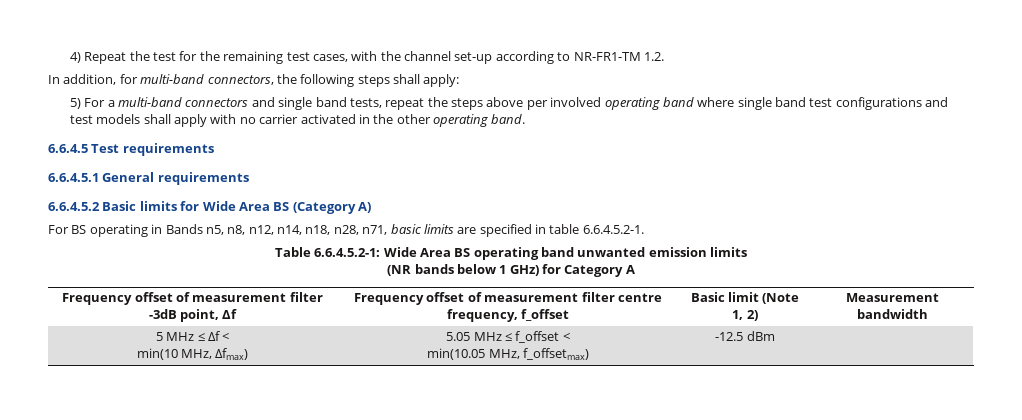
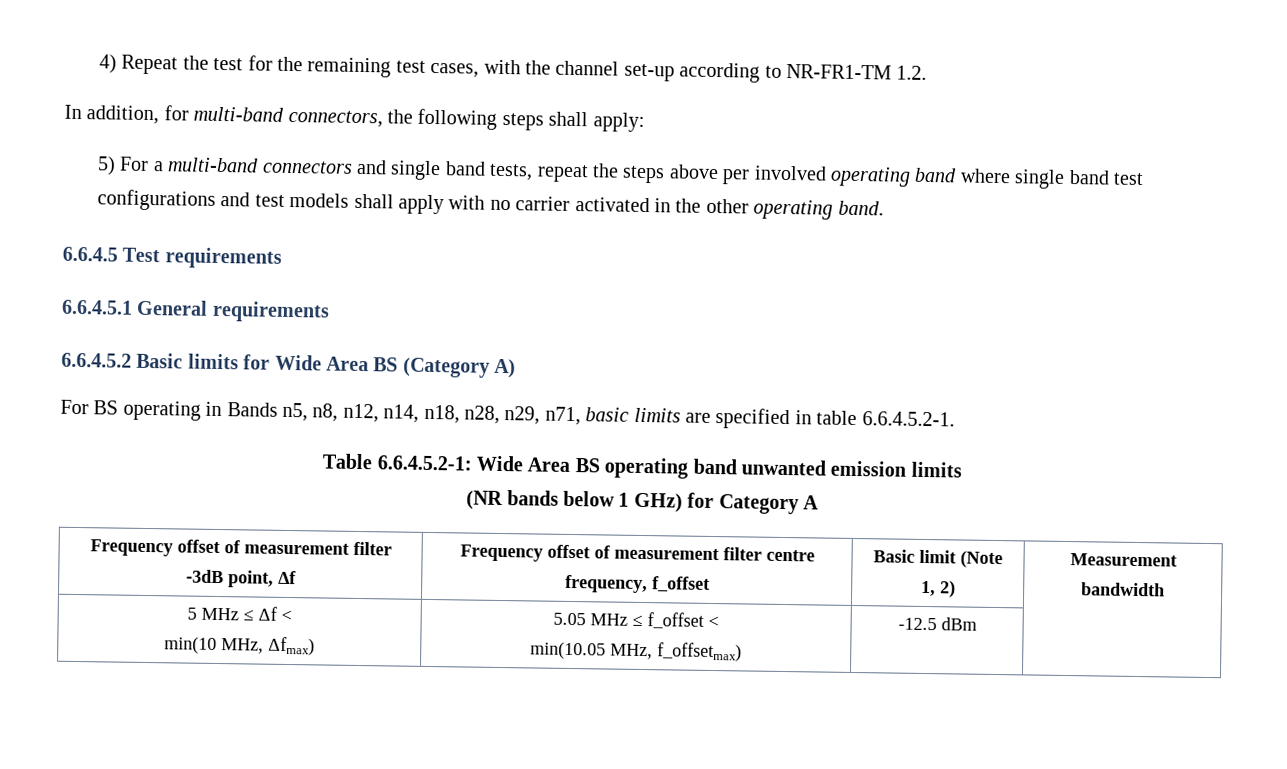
(359, 230) none -> [504,406,541,425] n29,

